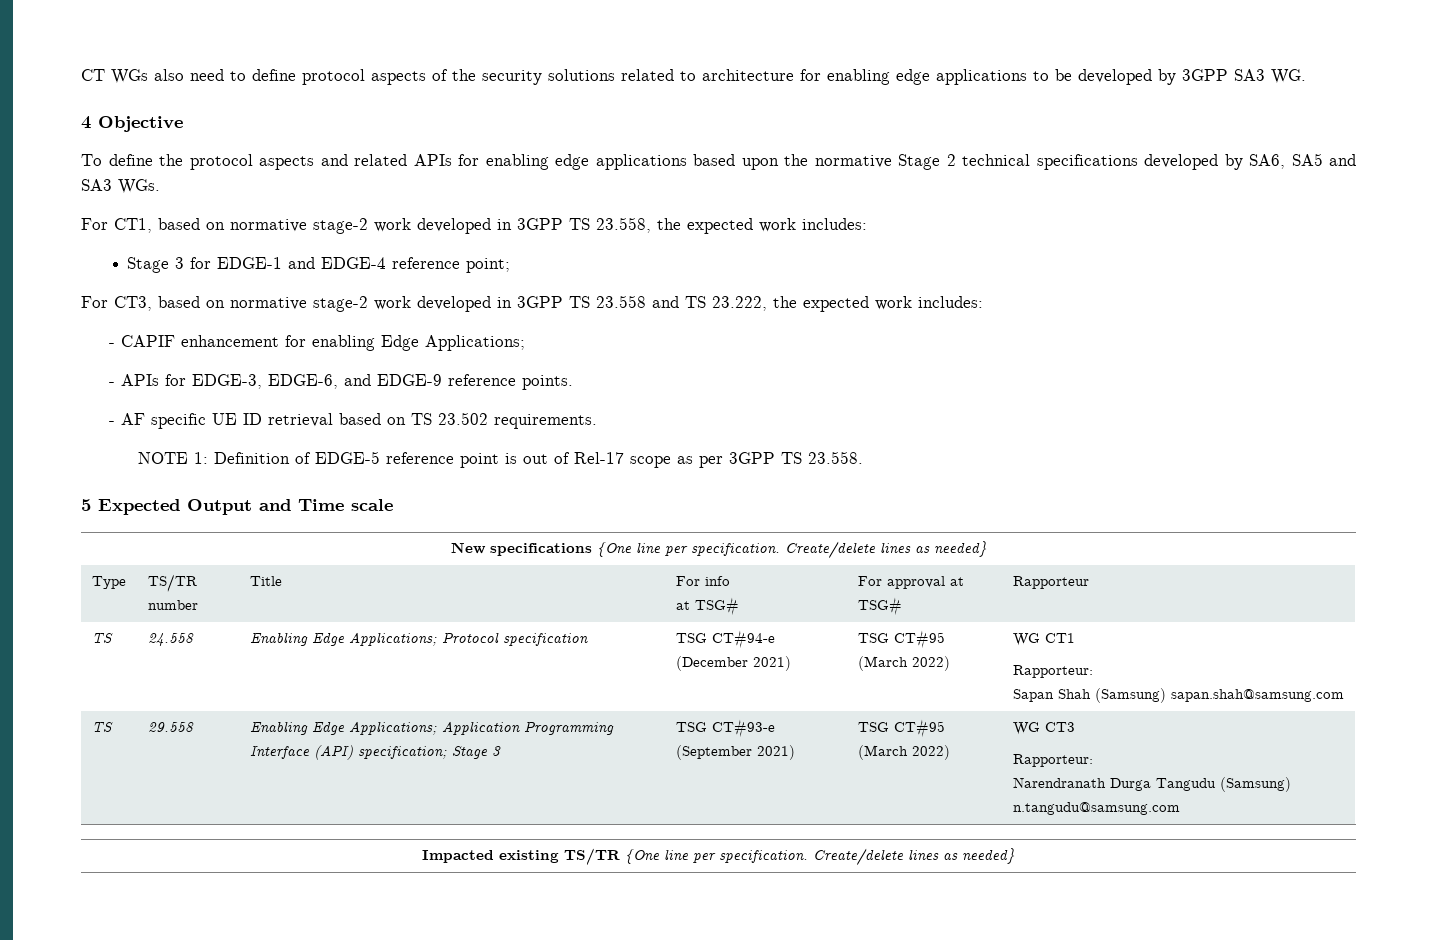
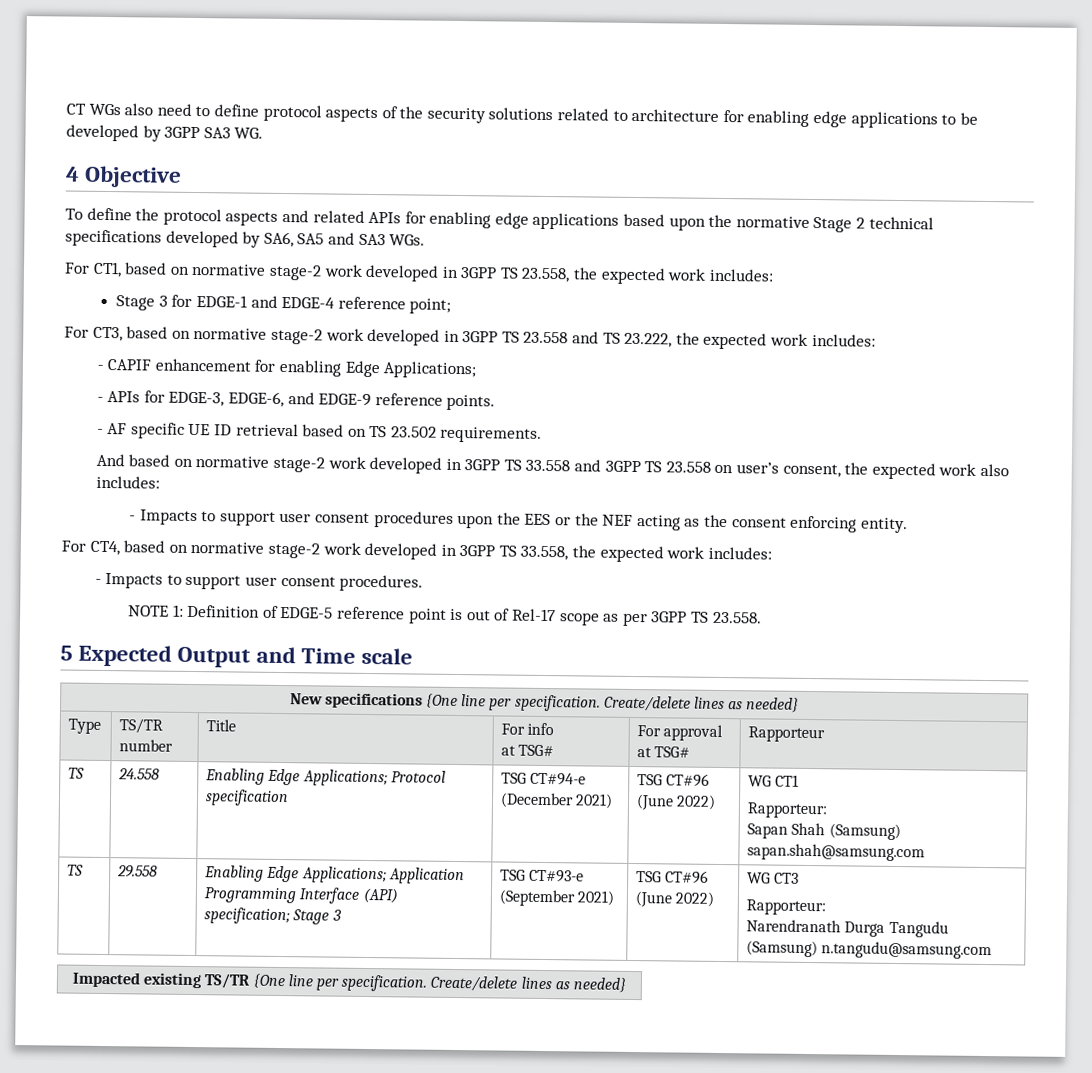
(598, 421) none -> [95,453,1009,480] [95,475,160,489] [129,509,908,534] [61,540,772,563] [94,573,424,592] // And based on normative stage-2 work developed in 3GPP TS 33.558 and 3GPP TS 23.558 on user’s consent, the expected work also includes: // - Impacts to support user consent procedures upon the EES or the NEF acting as the consent enforcing entity. // For CT4, based on normative stage-2 work developed in 3GPP TS 33.558, the expected work includes: // - Impacts to support user consent procedures.
[893,630,945,649] [857,656,908,671] CT#95 (March -> [666,773,711,787] [636,794,675,811] CT#96 (June
[893,719,945,738] [857,745,908,760] CT#95 (March -> [665,870,710,884] [635,891,673,908] CT#96 (June

